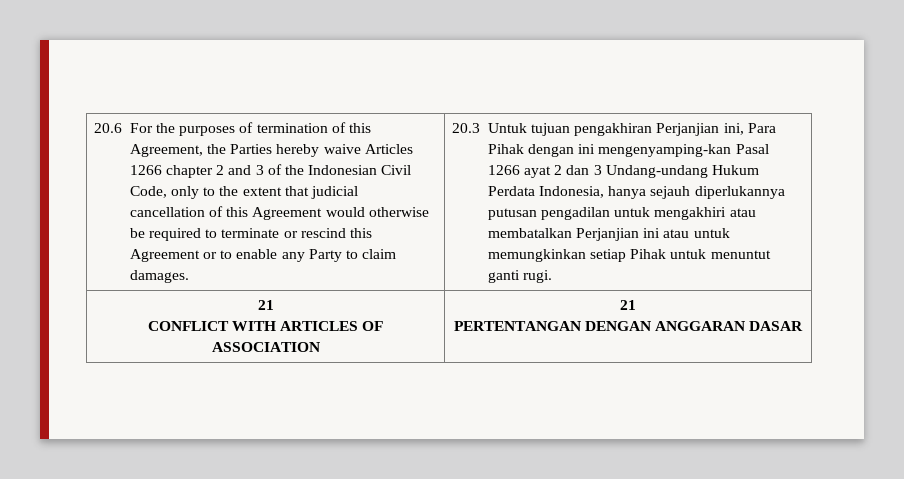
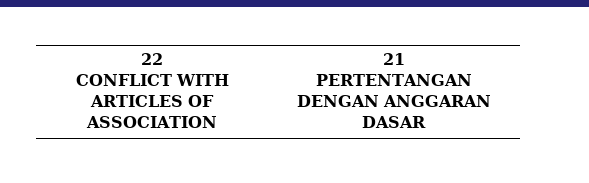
[94,122,371,136] [129,144,413,157] [129,164,412,178] [129,186,358,199] [129,206,429,220] [129,228,372,241] [129,249,397,262] [129,270,189,283] [452,123,776,136] [487,144,769,157] [487,165,759,178] [487,186,785,199] [487,207,756,220] [487,228,730,241] [487,249,771,262] [487,270,552,283] [257,300,274,310] 20.6 For the purposes of termination of this Agreement, the Parties hereby waive Articles 1266 chapter 2 and 3 of the Indonesian Civil Code, only to the extent that judicial cancellation of this Agreement would otherwise be required to terminate or rescind this Agreement or to enable any Party to claim damages. | 20.3 Untuk tujuan pengakhiran Perjanjian ini, Para Pihak dengan ini mengenyamping-kan Pasal 1266 ayat 2 dan 3 Undang-undang Hukum Perdata Indonesia, hanya sejauh diperlukannya putusan pengadilan untuk mengakhiri atau membatalkan Perjanjian ini atau untuk memungkinkan setiap Pihak untuk menuntut ganti rugi. // 21 -> [141,53,163,65] 22

